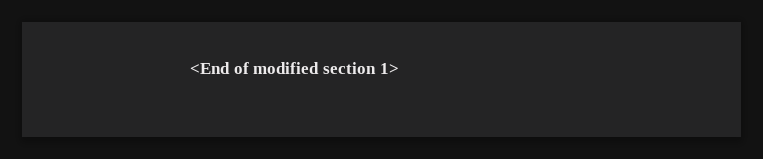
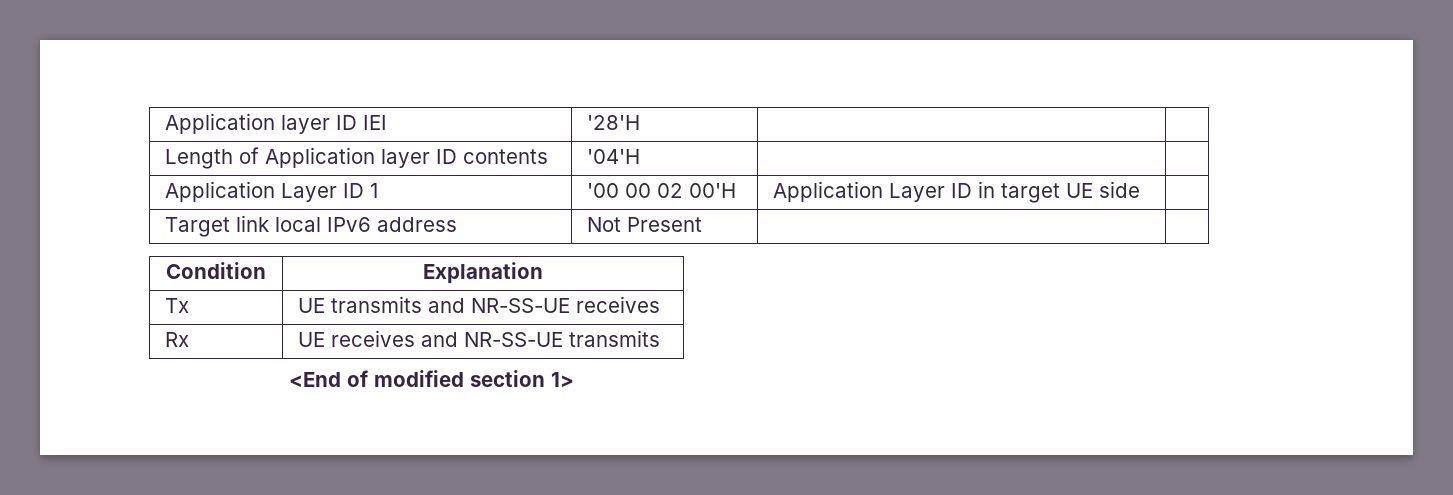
(190, 68) none -> [165,113,388,134] [587,115,641,130] [165,147,549,169] [587,149,641,164] [165,181,379,202] [587,183,737,198] [773,181,1141,203] [165,215,458,237] [587,217,703,232] [166,262,266,279] [423,262,543,283] [165,298,190,313] [298,296,661,313] [165,332,190,347] [298,330,661,347] Application layer ID IEI | '28'H | | // Length of Application layer ID contents | '04'H | | // Application Layer ID 1 | '00 00 02 00'H | Application Layer ID in target UE side | // Target link local IPv6 address | Not Present | | // Condition | Explanation // Tx | UE transmits and NR-SS-UE receives // Rx | UE receives and NR-SS-UE transmits //

